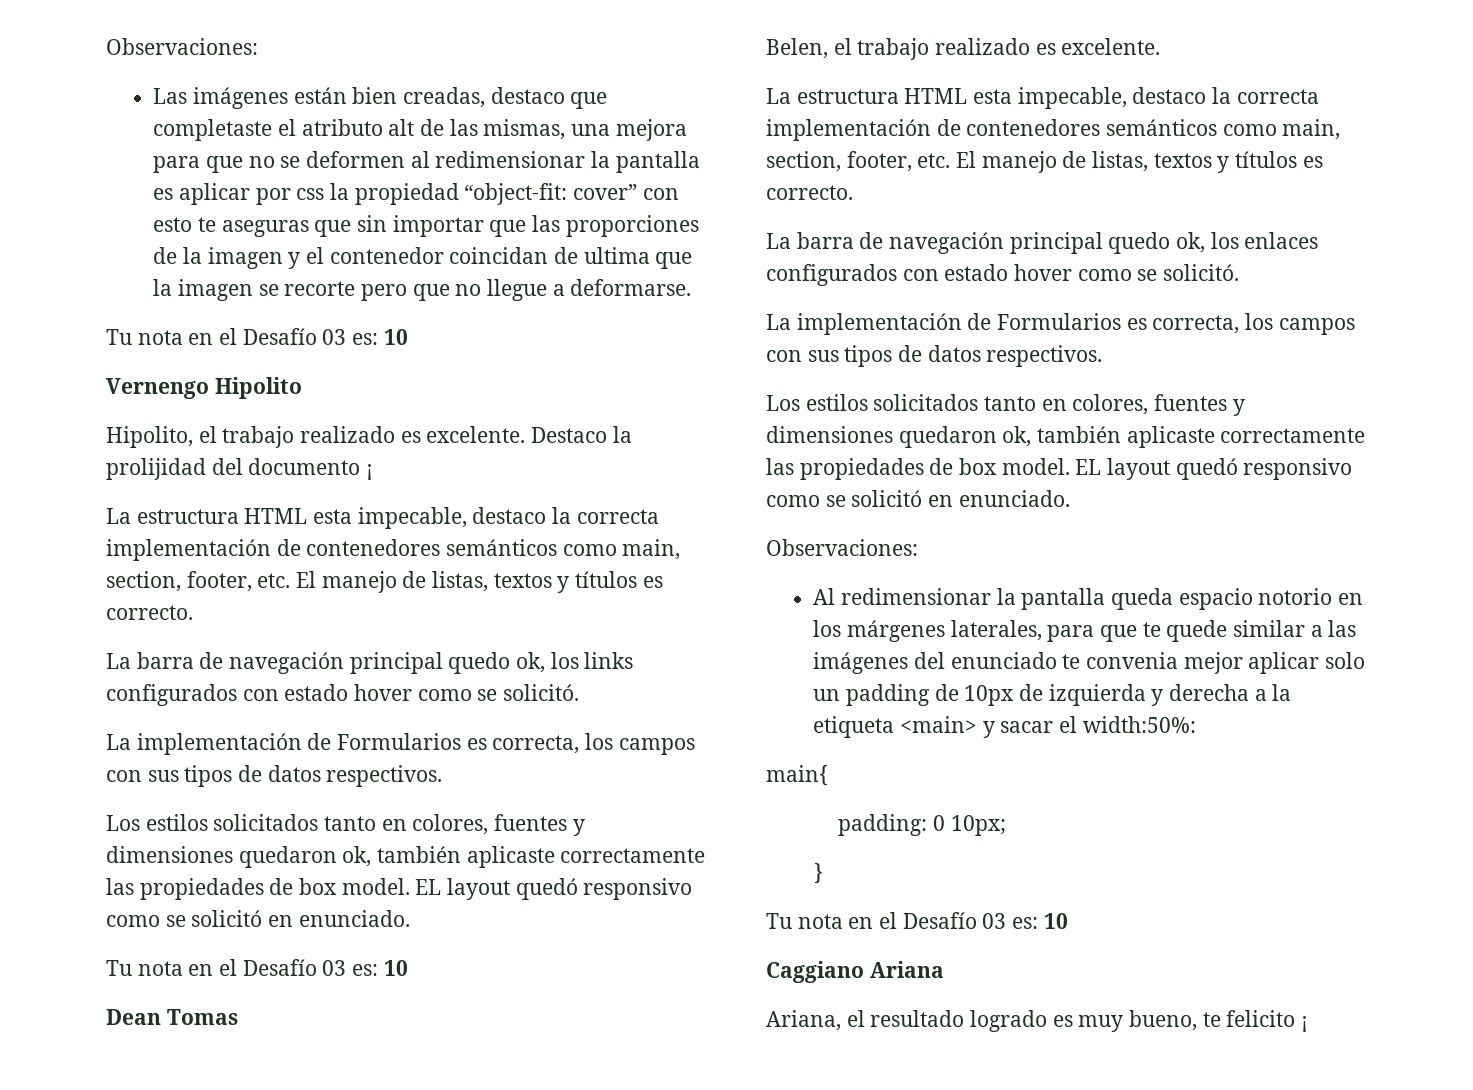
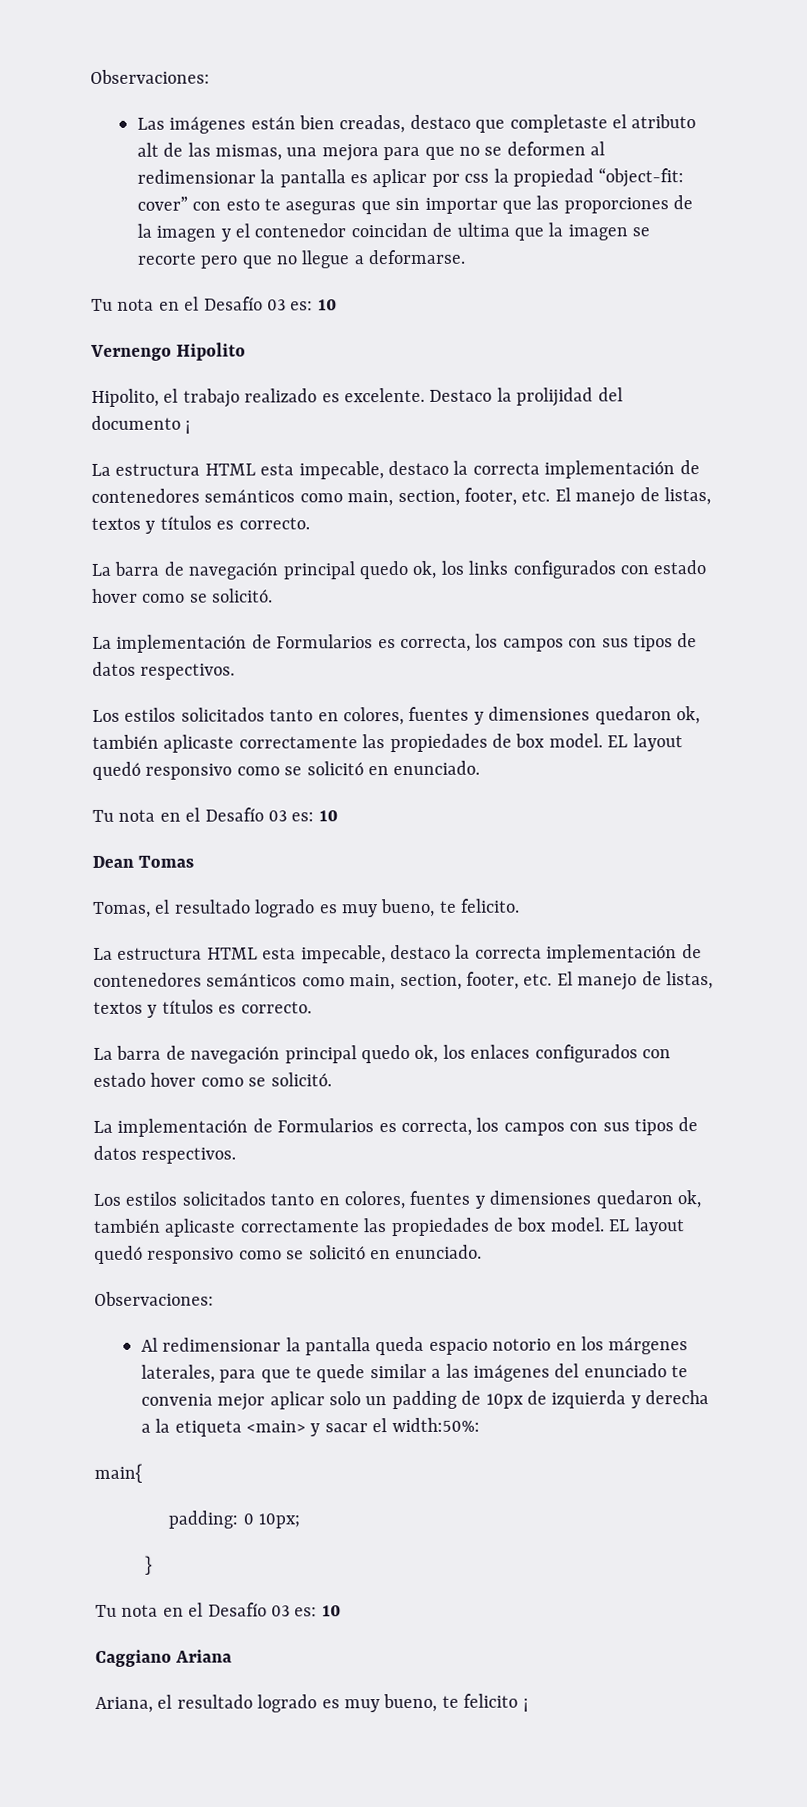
[766,38,1161,60] Belen, el trabajo realizado es excelente. -> [92,898,521,918] Tomas, el resultado logrado es muy bueno, te felicito.

